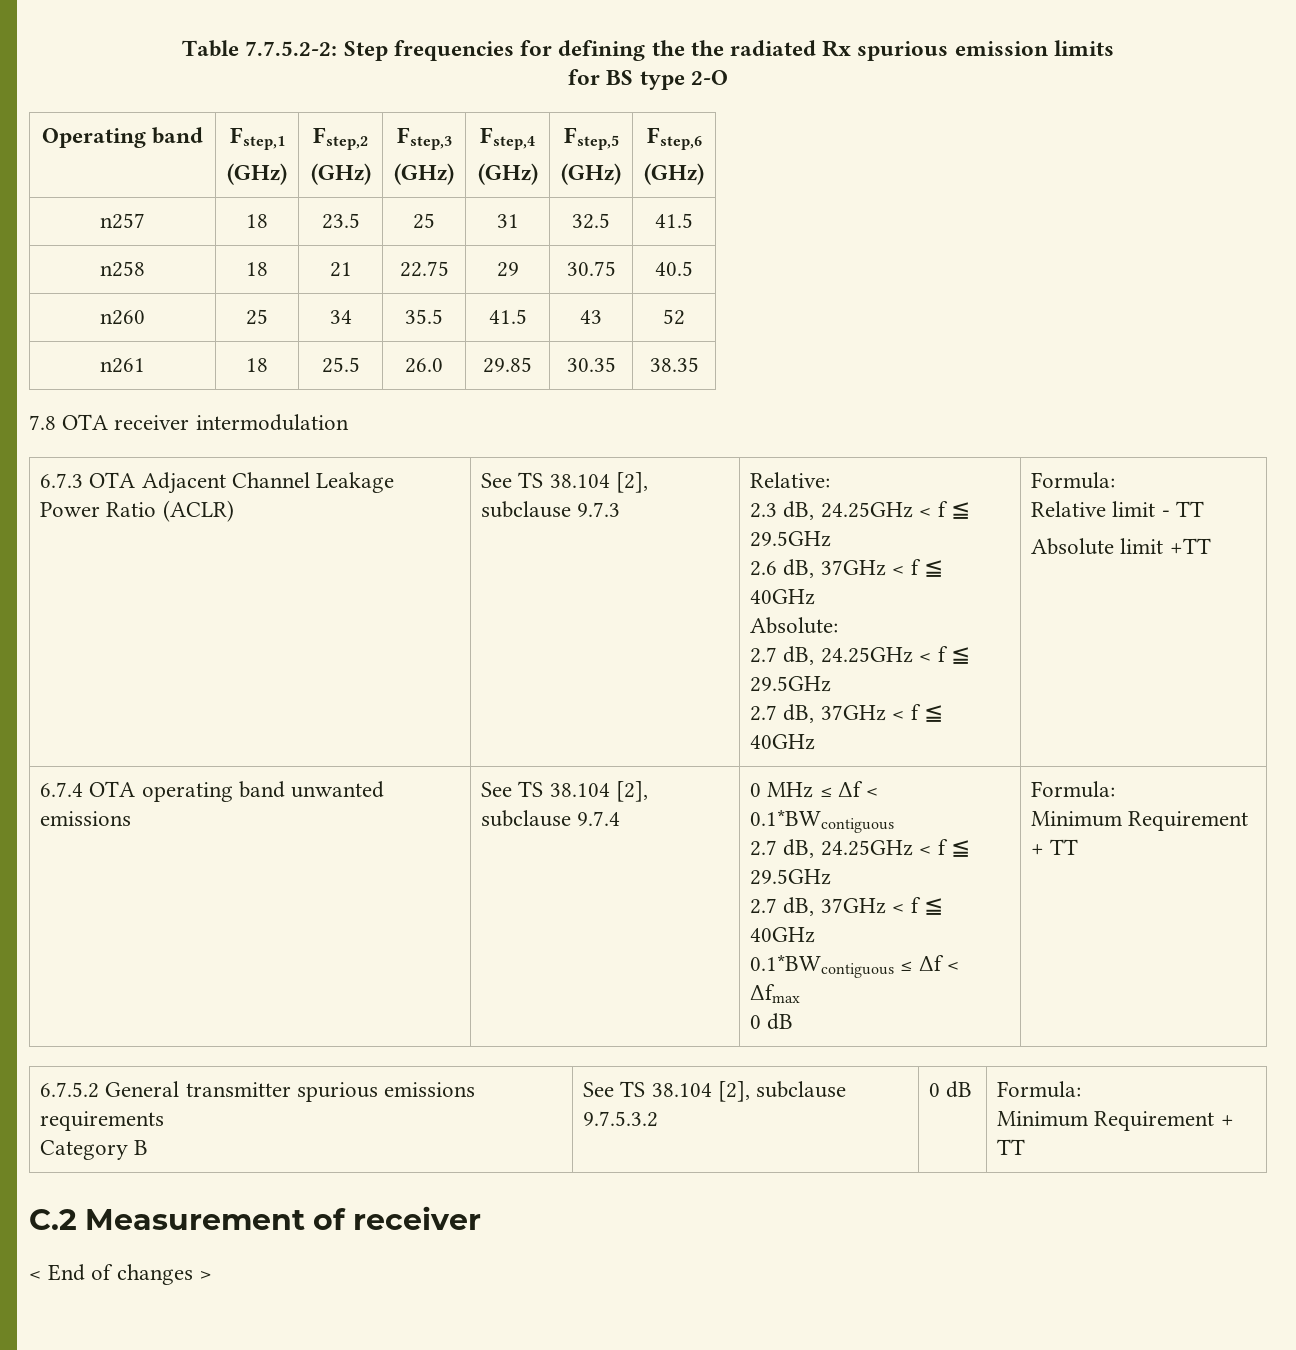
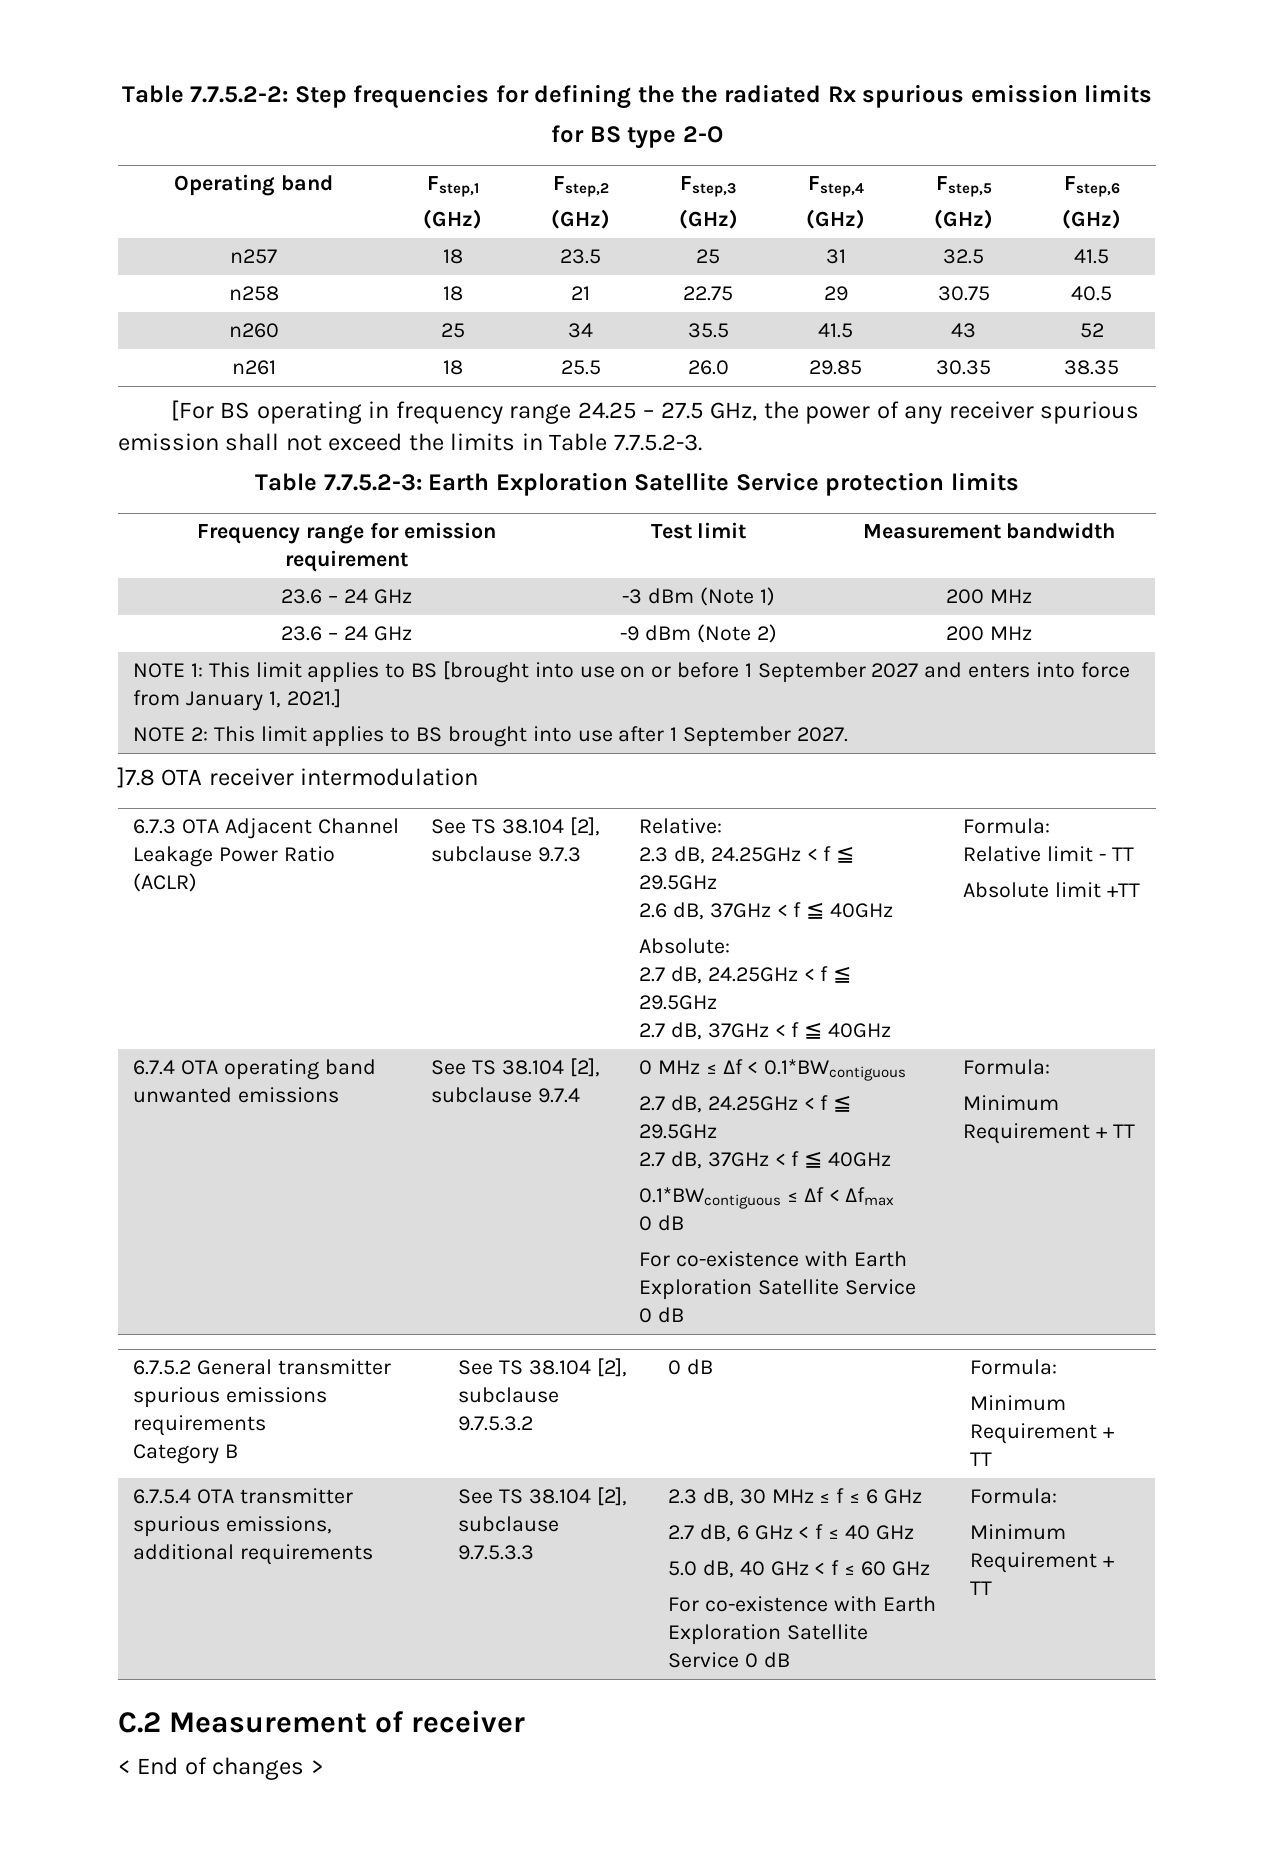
[29,415,56,430] 7.8 -> [170,400,1140,424] [118,433,702,451] [255,472,1019,496] [197,522,496,544] [285,550,408,572] [650,522,747,539] [862,522,1116,539] [281,589,412,604] [622,587,775,606] [946,589,1032,604] [281,626,412,641] [620,624,777,643] [946,626,1032,641] [133,661,1130,683] [133,689,341,711] [133,726,848,747] [117,767,155,788] [For BS operating in frequency range 24.25 – 27.5 GHz, the power of any receiver spurious emission shall not exceed the limits in Table 7.7.5.2-3. // Table 7.7.5.2-3: Earth Exploration Satellite Service protection limits // Frequency range for emission requirement | Test limit | Measurement bandwidth // 23.6 – 24 GHz | -3 dBm (Note 1) | 200 MHz // 23.6 – 24 GHz | -9 dBm (Note 2) | 200 MHz // NOTE 1: This limit applies to BS [brought into use on or before 1 September 2027 and enters into force from January 1, 2021.] // NOTE 2: This limit applies to BS brought into use after 1 September 2027. // ]7.8
(794, 1021) none -> [639,1251,907,1267] [639,1279,916,1300] [639,1307,685,1323] // For co-existence with Earth Exploration Satellite Service 0 dB
(1026, 1147) none -> [133,1488,353,1504] [133,1516,333,1537] [133,1544,374,1565] [458,1487,627,1506] [458,1516,560,1532] [458,1545,535,1560] [668,1488,922,1506] [668,1524,914,1542] [668,1560,930,1578] [668,1596,936,1612] [668,1624,869,1645] [668,1652,790,1668] [970,1488,1058,1504] [970,1524,1067,1540] [970,1552,1115,1573] [970,1581,993,1595] // 6.7.5.4 OTA transmitter spurious emissions, additional requirements | See TS 38.104 [2], subclause 9.7.5.3.3 | 2.3 dB, 30 MHz ≤ f ≤ 6 GHz // 2.7 dB, 6 GHz < f ≤ 40 GHz // 5.0 dB, 40 GHz < f ≤ 60 GHz // For co-existence with Earth Exploration Satellite Service 0 dB | Formula: // Minimum Requirement + TT

